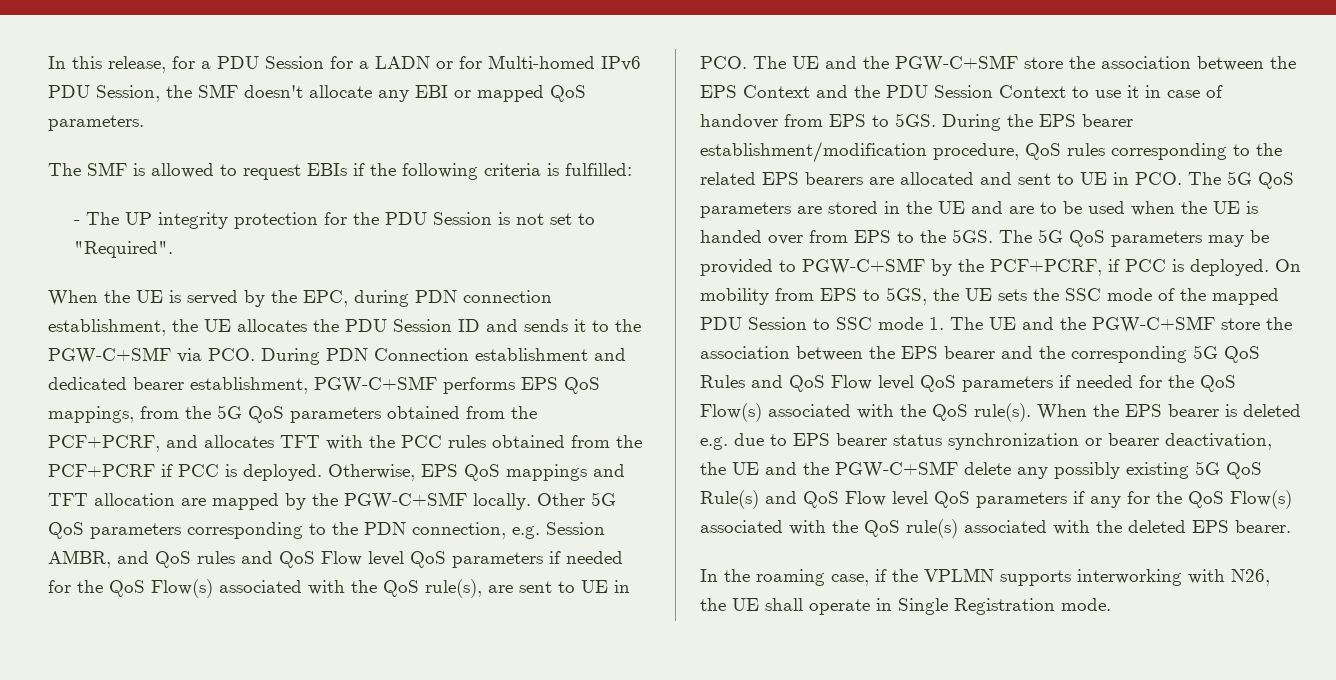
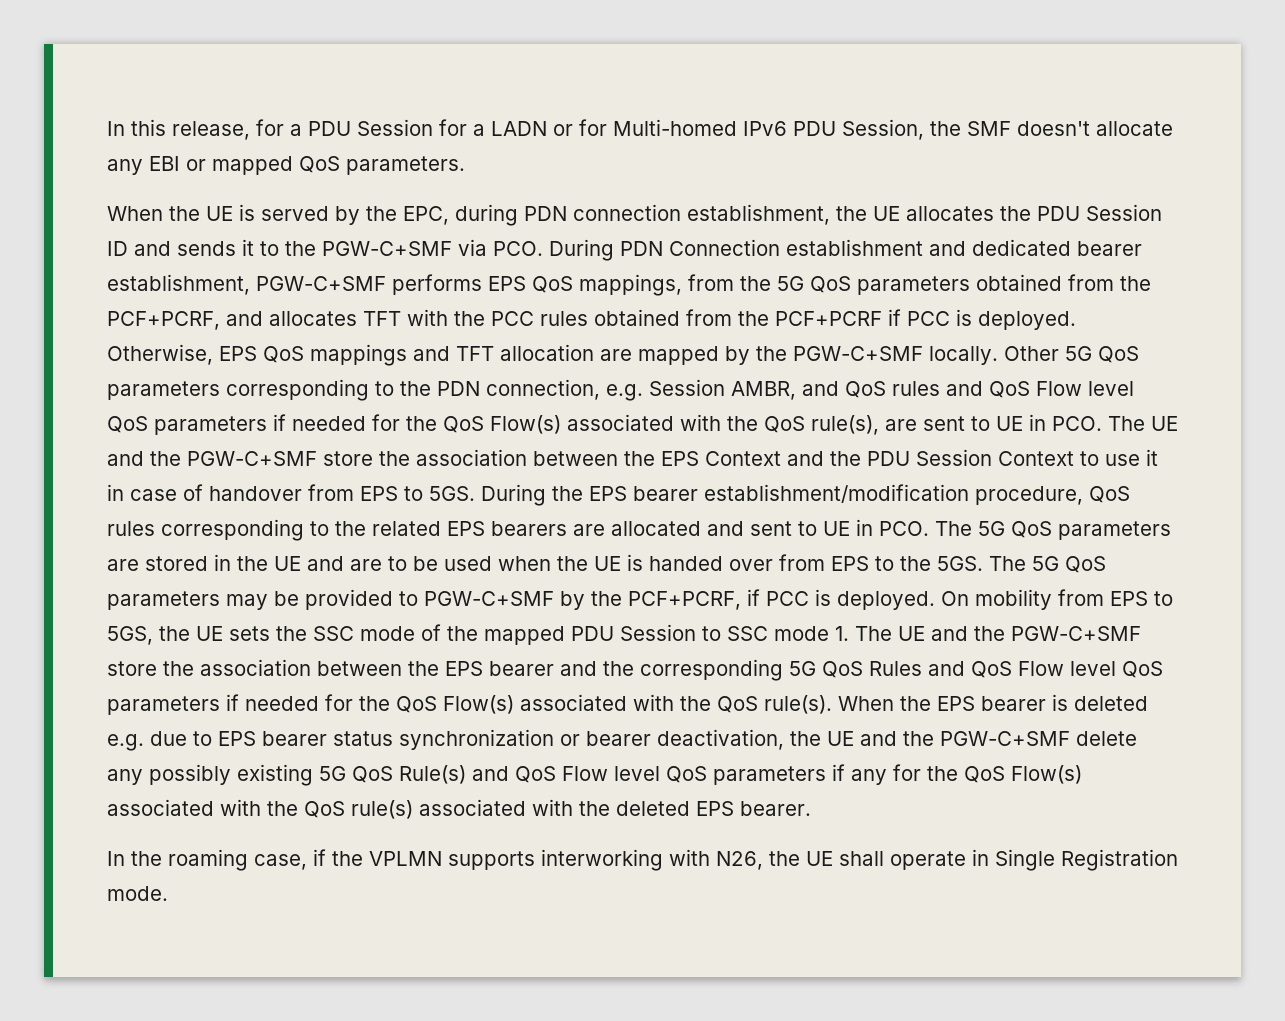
[48,162,632,180] [74,212,596,229] [74,241,174,258] // The SMF is allowed to request EBIs if the following criteria is fulfilled: // - The UP integrity protection for the PDU Session is not set to "Required". -> (465, 165) none

